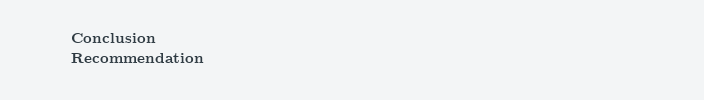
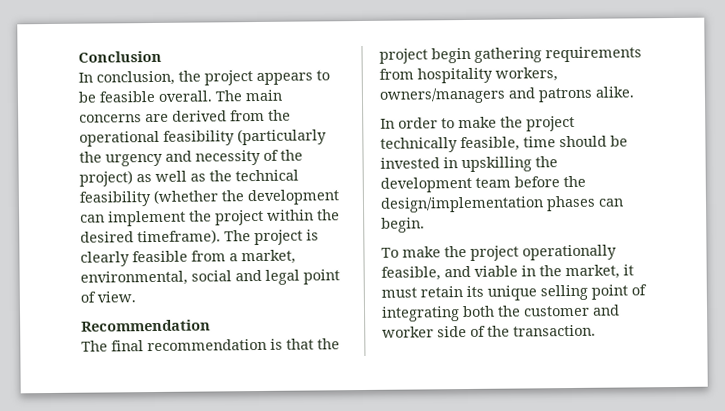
[71,53,204,63] Recommendation -> [78,70,330,86] [78,89,282,103] [79,109,291,123] [79,128,327,147] [79,149,303,167] [79,169,299,187] [79,189,339,207] [80,209,340,227] [80,229,319,246] [80,249,296,267] [80,269,340,286] [80,291,136,303] [81,319,211,332] [81,338,340,352] [379,46,642,64] [379,67,558,84] [379,86,634,104] [380,115,575,132] [380,135,628,153] [380,156,558,173] [380,175,586,193] [380,195,624,213] [381,217,425,233] [381,244,617,261] [381,264,634,281] [381,284,647,301] [381,304,620,322] [382,324,596,338] In conclusion, the project appears to be feasible overall. The main concerns are derived from the operational feasibility (particularly the urgency and necessity of the project) as well as the technical feasibility (whether the development can implement the project within the desired timeframe). The project is clearly feasible from a market, environmental, social and legal point of view. // Recommendation // The final recommendation is that the project begin gathering requirements from hospitality workers, owners/managers and patrons alike. // In order to make the project technically feasible, time should be invested in upskilling the development team before the design/implementation phases can begin. // To make the project operationally feasible, and viable in the market, it must retain its unique selling point of integrating both the customer and worker side of the transaction.

